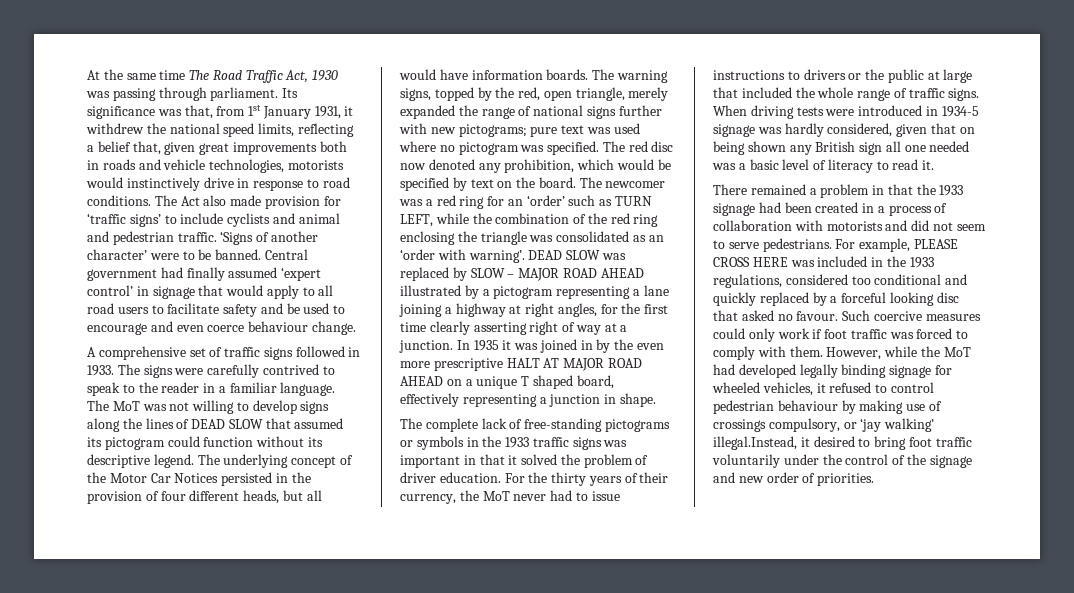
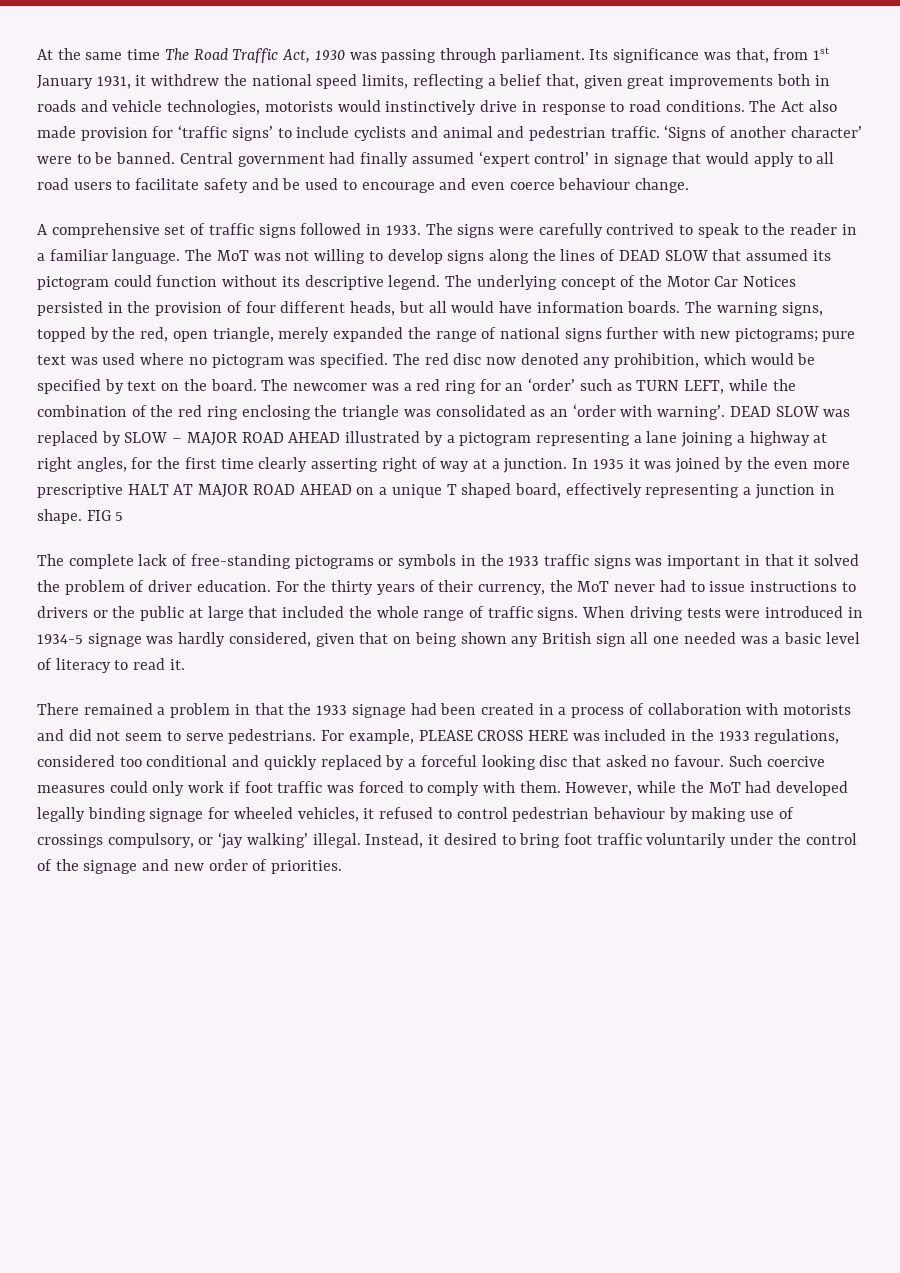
[580,340,593,350] in -> (721, 465) none
(656, 400) none -> [86,510,124,521] FIG 5
[713,436,797,450] illegal.Instead, -> [312,833,424,848] illegal. Instead,

